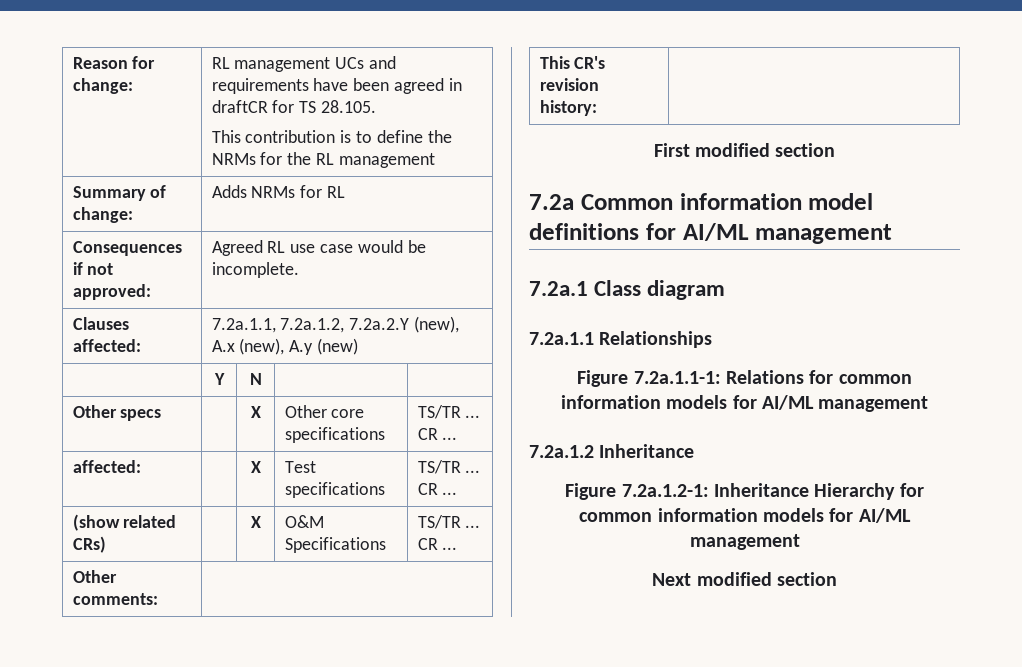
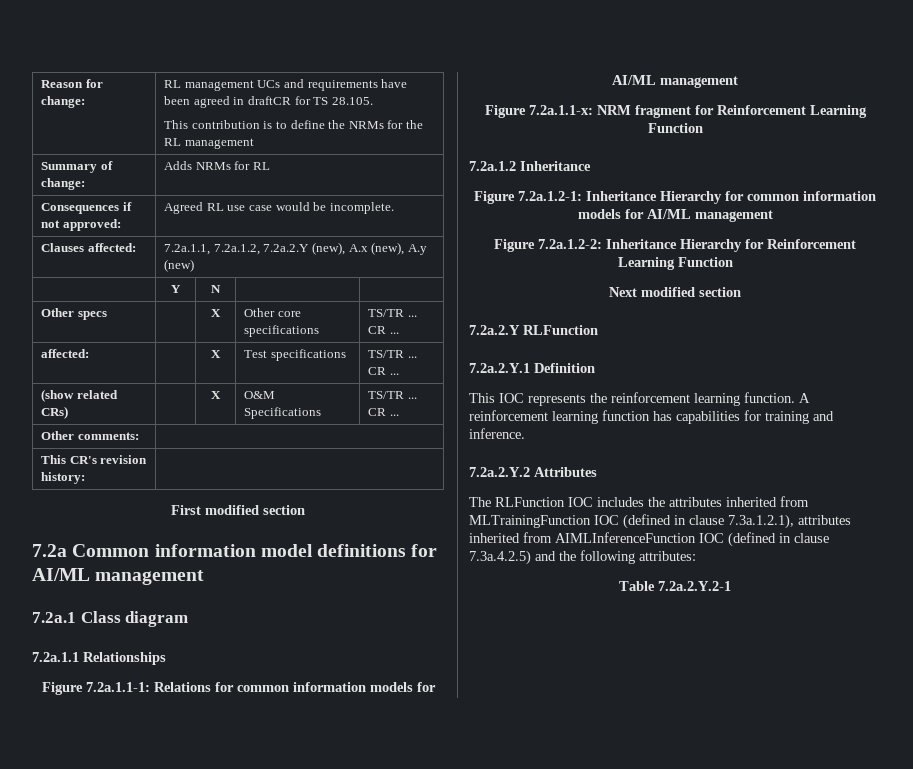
(929, 404) none -> [484,105,867,118] [647,123,703,133] // Figure 7.2a.1.1-x: NRM fragment for Reinforcement Learning Function
[652,572,837,586] Next modified section -> [494,239,856,252] [617,257,733,270] [609,287,741,297] [469,325,598,335] [469,363,595,373] [469,392,810,406] [469,410,834,424] [469,428,525,439] [469,467,597,477] [469,496,809,507] [469,514,851,529] [469,532,829,547] [469,550,696,565] [619,581,731,591] Figure 7.2a.1.2-2: Inheritance Hierarchy for Reinforcement Learning Function // Next modified section // 7.2a.2.Y RLFunction // 7.2a.2.Y.1 Definition // This IOC represents the reinforcement learning function. A reinforcement learning function has capabilities for training and inference. // 7.2a.2.Y.2 Attributes // The RLFunction IOC includes the attributes inherited from MLTrainingFunction IOC (defined in clause 7.3a.1.2.1), attributes inherited from AIMLInferenceFunction IOC (defined in clause 7.3a.4.2.5) and the following attributes: // Table 7.2a.2.Y.2-1

